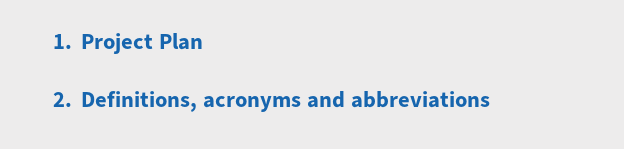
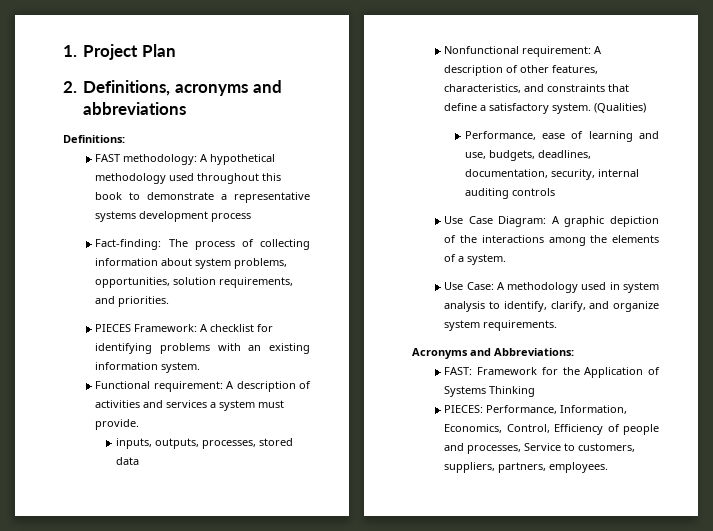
(491, 99) none -> [63,135,125,143] [95,154,276,165] [95,173,282,184] [95,192,310,203] [95,211,252,222] [95,239,310,250] [95,258,288,269] [95,277,294,288] [95,296,170,307] [95,324,274,332] [95,343,310,354] [95,362,201,373] [95,381,311,392] [95,400,285,411] [95,419,140,430] [115,438,293,449] [115,457,139,465] [444,46,603,57] [444,65,599,76] [444,84,630,93] [444,103,647,114] [464,131,659,142] [464,150,591,161] [464,169,639,180] [464,188,555,199] [444,216,659,227] [444,235,659,246] [444,254,507,265] [444,282,659,293] [444,301,659,312] [444,320,558,331] [412,348,574,359] [444,367,660,378] [444,386,536,397] [444,405,628,414] [444,424,659,435] [444,443,636,454] [444,462,609,473] // Definitions: // FAST methodology: A hypothetical methodology used throughout this book to demonstrate a representative systems development process // Fact-finding: The process of collecting information about system problems, opportunities, solution requirements, and priorities. // PIECES Framework: A checklist for identifying problems with an existing information system. // Functional requirement: A description of activities and services a system must provide. // inputs, outputs, processes, stored data // Nonfunctional requirement: A description of other features, characteristics, and constraints that define a satisfactory system. (Qualities) // Performance, ease of learning and use, budgets, deadlines, documentation, security, internal auditing controls // Use Case Diagram: A graphic depiction of the interactions among the elements of a system. // Use Case: A methodology used in system analysis to identify, clarify, and organize system requirements. // Acronyms and Abbreviations: // FAST: Framework for the Application of Systems Thinking // PIECES: Performance, Information, Economics, Control, Efficiency of people and processes, Service to customers, suppliers, partners, employees.

